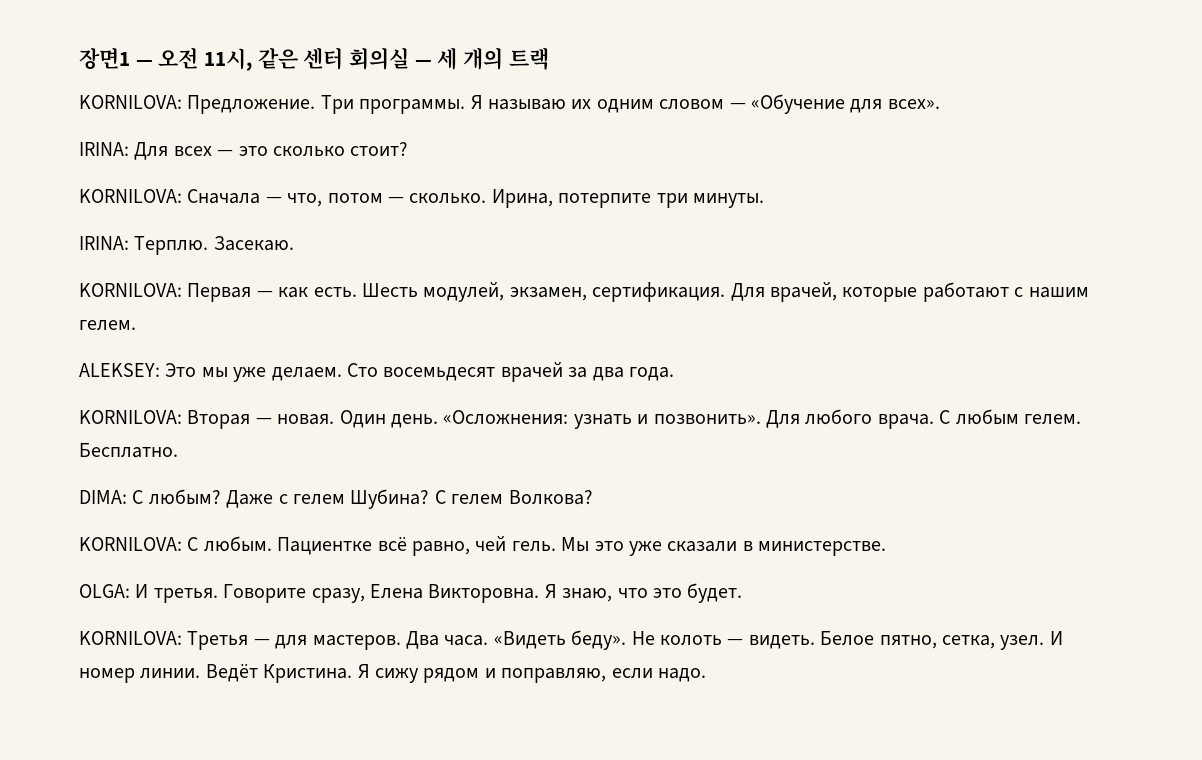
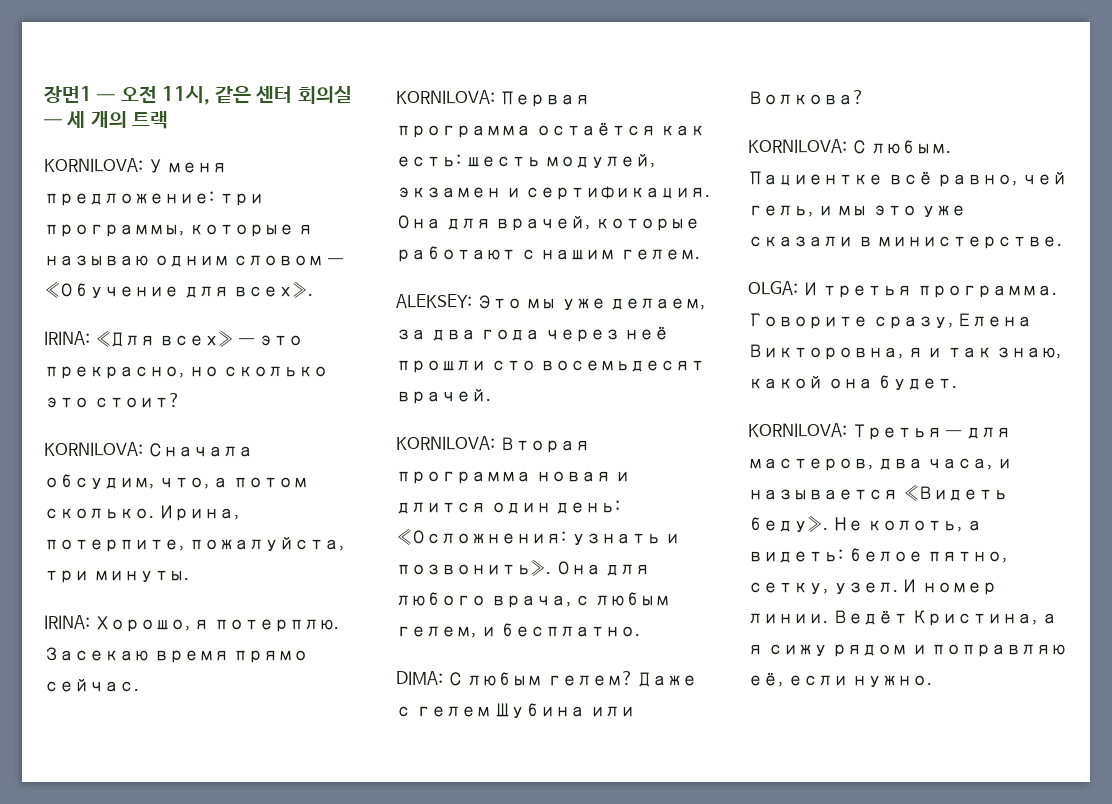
[187,95,592,114] Предложение. Три программы. Я называю их -> [147,159,228,173] [44,191,264,206] [44,224,314,237] [44,255,149,266] У меня предложение: три программы, которые я называю
[134,142,409,160] [79,189,764,208] [79,236,294,255] [79,281,765,302] Для всех — это сколько стоит? // KORNILOVA: Сначала — что, потом — сколько. Ирина, потерпите три минуты. // IRINA: Терплю. Засекаю. // KORNILOVA: Первая — как есть. Шесть модулей, экзамен, сертификация. Для -> [94,330,304,347] [44,366,329,379] [44,393,180,408] [44,442,253,457] [44,474,308,490] [44,505,239,521] [44,537,344,552] [44,570,189,583] [44,615,339,632] [44,647,309,663] [44,679,139,692] [396,90,590,107] [396,122,706,138] [396,154,656,169] [396,186,711,200] [396,215,491,230] «Для всех» — это прекрасно, но сколько это стоит? // KORNILOVA: Сначала обсудим, что, а потом сколько. Ирина, потерпите, пожалуйста, три минуты. // IRINA: Хорошо, я потерплю. Засекаю время прямо сейчас. // KORNILOVA: Первая программа остаётся как есть: шесть модулей, экзамен и сертификация. Она для
[271,361,674,382] [79,409,1081,429] [79,443,178,458] делаем. Сто восемьдесят врачей за два года. // KORNILOVA: Вторая — новая. Один день. «Осложнения: узнать и позвонить». Для любого врача. С любым гелем. Бесплатно. -> [610,298,706,310] [396,326,670,342] [396,360,706,373] [396,389,491,404] [396,436,590,453] [396,471,631,484] [396,500,621,514] [396,528,681,546] [396,559,651,576] [396,592,670,608] [396,623,641,638] делаем, за два года через неё прошли сто восемьдесят врачей. // KORNILOVA: Вторая программа новая и длится один день: «Осложнения: узнать и позвонить». Она для любого врача, с любым гелем, и бесплатно.
[148,489,221,505] любым? -> [467,671,633,686] любым гелем?
[350,489,504,509] Шубина? С гелем -> [495,703,635,719] Шубина или
[511,537,590,552] гель. Мы -> [748,205,868,217] гель, и мы
[153,588,218,603] третья. -> [822,285,1057,298] третья программа.
[428,584,682,603] Викторовна. Я знаю, что это -> [748,344,1062,360] [748,376,873,389] Викторовна, я и так знаю, какой она
[312,630,995,650] мастеров. Два часа. «Видеть беду». Не колоть — видеть. Белое пятно, сетка, -> [748,458,1012,471] [748,484,1008,501] [748,515,982,533] [748,548,1008,563] [748,582,828,595] мастеров, два часа, и называется «Видеть беду». Не колоть, а видеть: белое пятно, сетку,
[263,664,706,683] Кристина. Я сижу рядом и поправляю, если надо. -> [912,610,1057,626] [748,644,1067,657] [748,672,933,688] Кристина, а я сижу рядом и поправляю её, если нужно.

